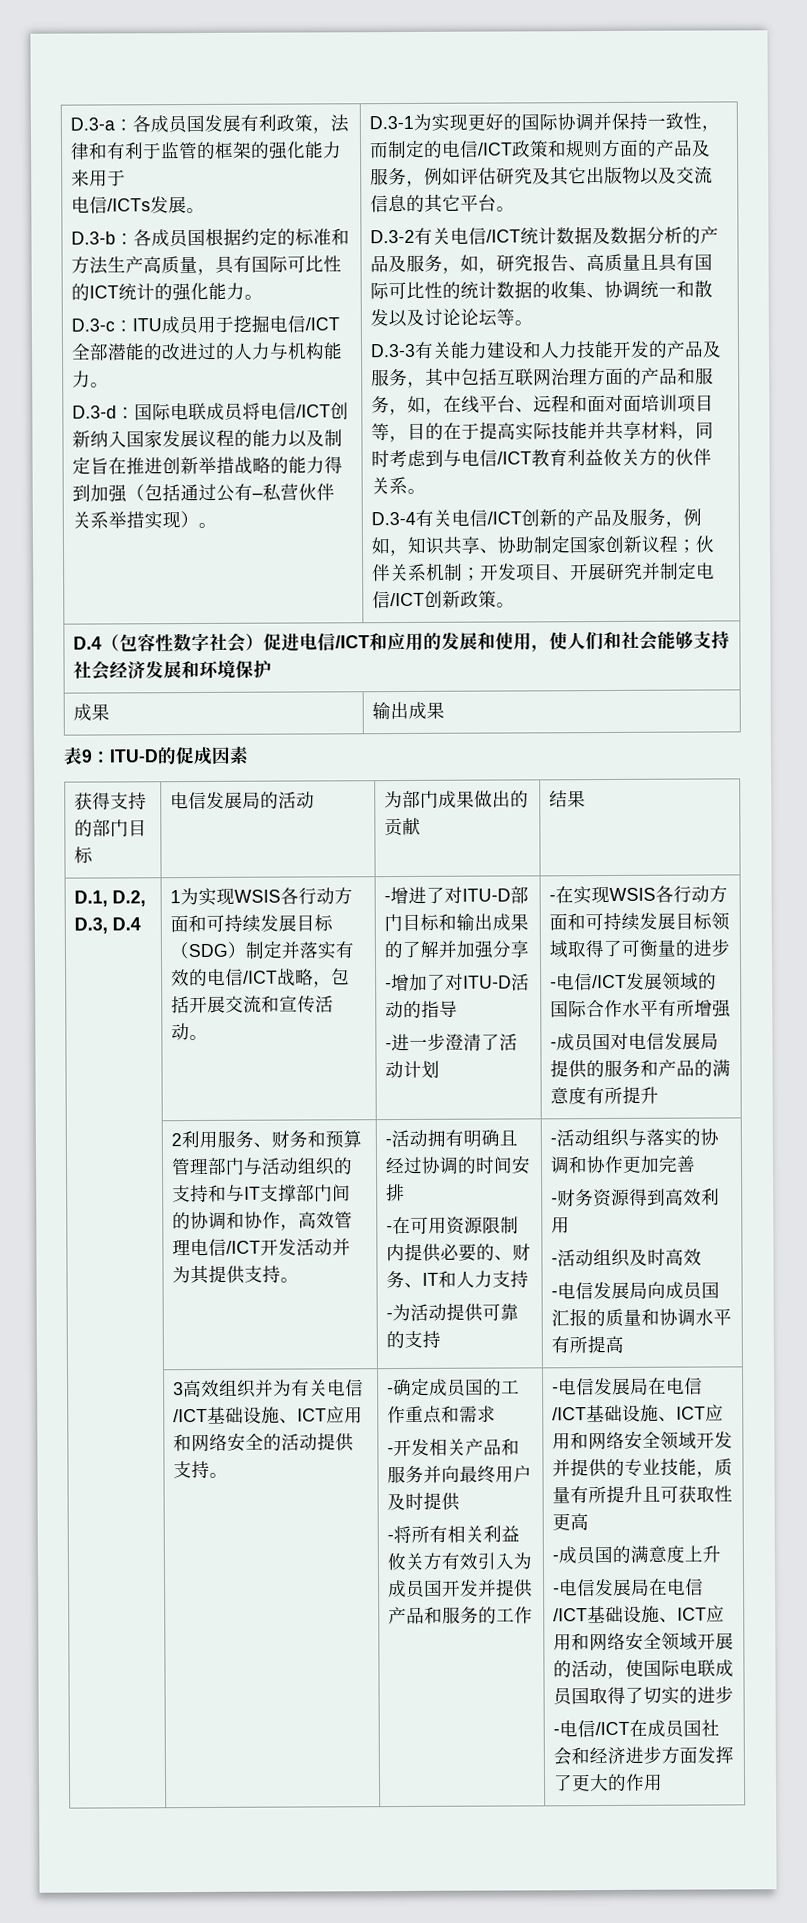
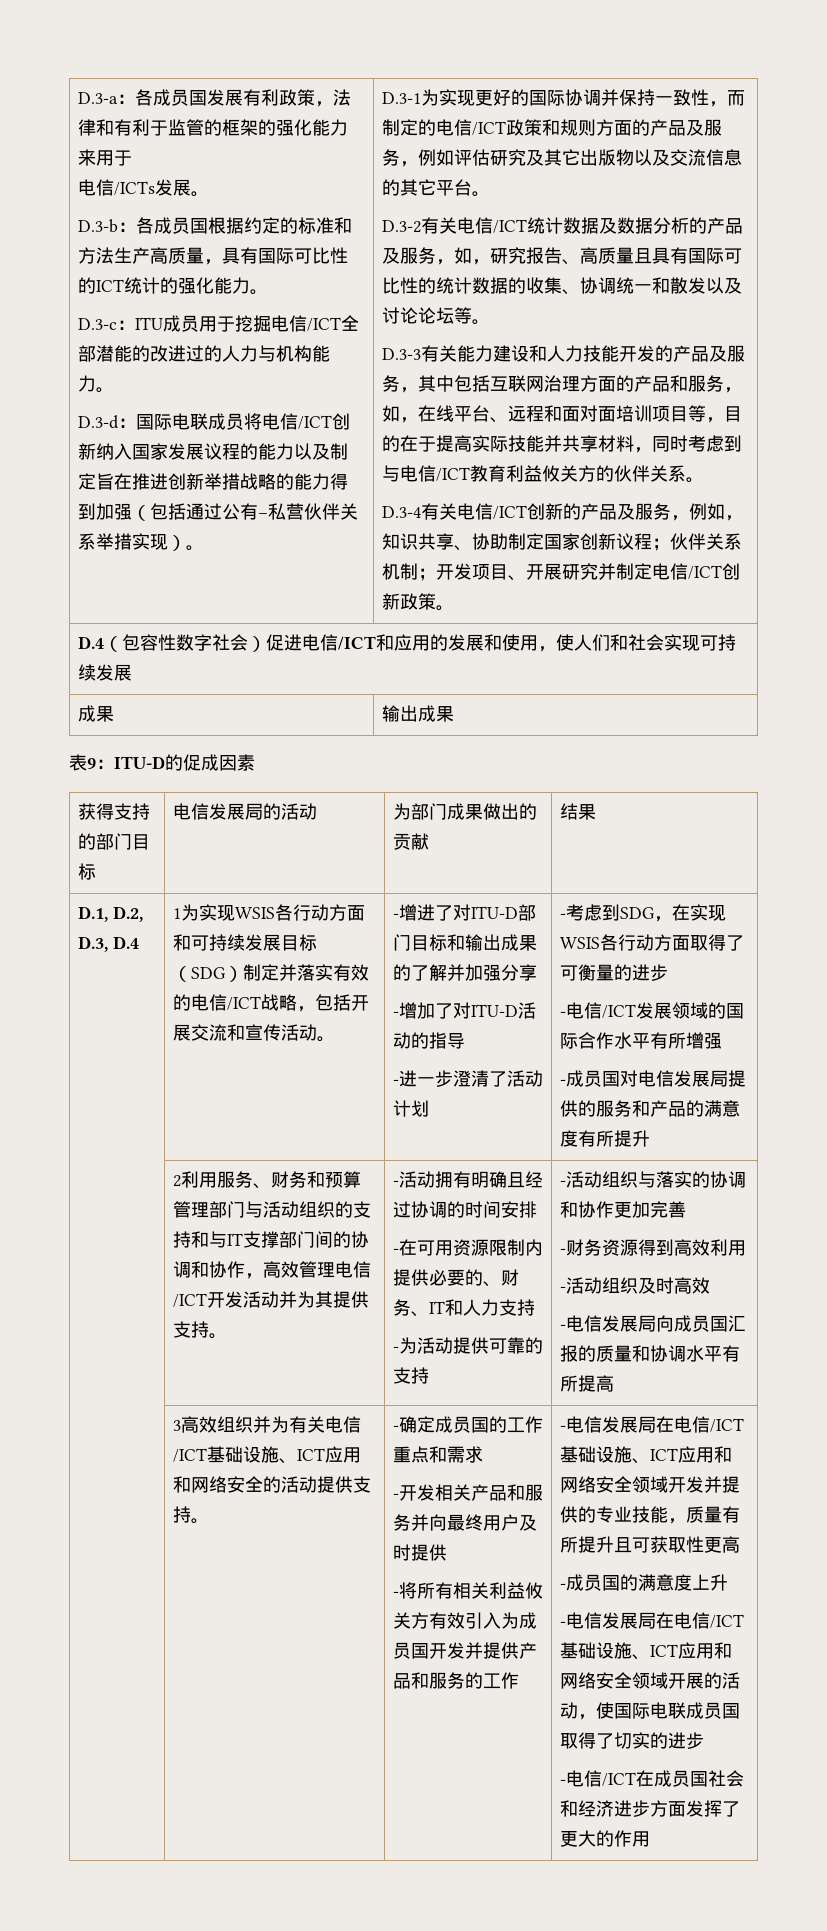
[657,630,731,650] [73,659,273,681] 能够支持社会经济发展和环境保护 -> [663,634,736,651] [77,664,132,681] 实现可持续发展
(557, 898) none -> [565,904,672,922] 考虑到SDG，
[567,912,731,931] [549,940,569,959] 和可持续发展目标领域 -> (690, 943) none

